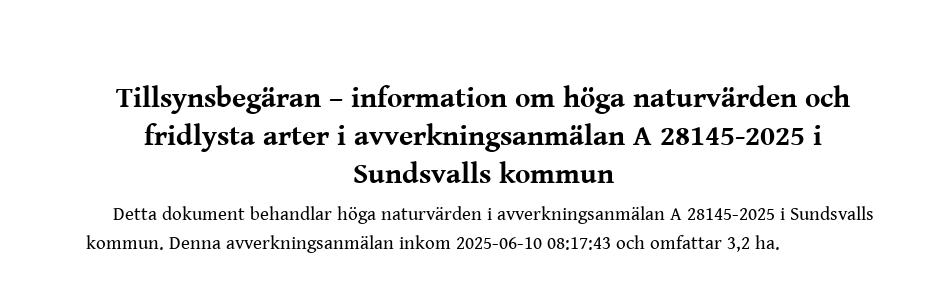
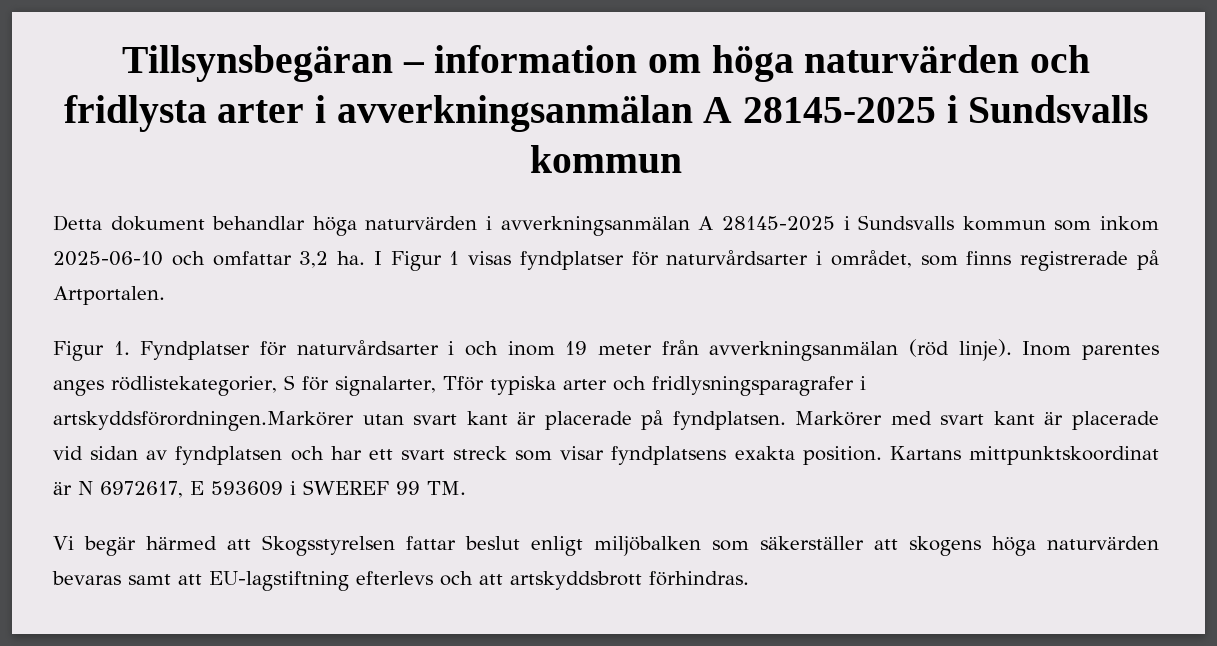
[86,235,394,253] kommun. Denna avverkningsanmälan -> [962,216,1092,231] kommun som
[546,237,611,250] 08:17:43 -> (163, 258) none
(780, 242) none -> [373,250,1159,271] [53,286,165,305] [53,339,1159,361] [53,375,866,396] [53,410,1159,431] [53,446,1159,465] [53,480,466,498] [53,535,1159,556] [52,571,749,591] I Figur 1 visas fyndplatser för naturvårdsarter i området, som finns registrerade på Artportalen. // Figur 1. Fyndplatser för naturvårdsarter i och inom 19 meter från avverkningsanmälan (röd linje). Inom parentes anges rödlistekategorier, S för signalarter, Tför typiska arter och fridlysningsparagrafer i artskyddsförordningen.Markörer utan svart kant är placerade på fyndplatsen. Markörer med svart kant är placerade vid sidan av fyndplatsen och har ett svart streck som visar fyndplatsens exakta position. Kartans mittpunktskoordinat är N 6972617, E 593609 i SWEREF 99 TM. // Vi begär härmed att Skogsstyrelsen fattar beslut enligt miljöbalken som säkerställer att skogens höga naturvärden bevaras samt att EU-lagstiftning efterlevs och att artskyddsbrott förhindras.

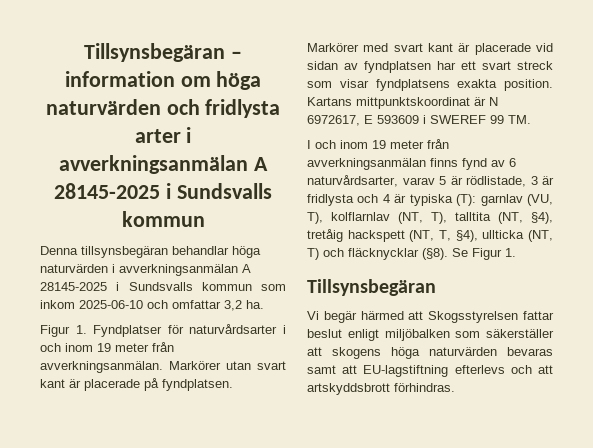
[53,215,205,231] Detta dokument -> [40,246,168,258] Denna tillsynsbegäran
[373,250,1159,271] [53,286,165,305] I Figur 1 visas fyndplatser för naturvårdsarter i området, som finns registrerade på Artportalen. -> (264, 304) none
[709,339,1159,361] [53,375,866,396] [53,411,354,431] avverkningsanmälan (röd linje). Inom parentes anges rödlistekategorier, S för signalarter, Tför typiska arter och fridlysningsparagrafer i artskyddsförordningen.Markörer -> [40,361,221,373] avverkningsanmälan. Markörer
[290,446,324,461] och -> (431, 67) none
(466, 488) none -> [307,139,449,149] [307,158,516,170] [307,175,554,187] [307,194,553,206] [307,212,553,224] [307,229,553,242] [307,248,516,260] [307,279,436,296] // I och inom 19 meter från avverkningsanmälan finns fynd av 6 naturvårdsarter, varav 5 är rödlistade, 3 är fridlysta och 4 är typiska (T): garnlav (VU, T), kolflarnlav (NT, T), talltita (NT, §4), tretåig hackspett (NT, T, §4), ullticka (NT, T) och fläcknycklar (§8). Se Figur 1. // Tillsynsbegäran

